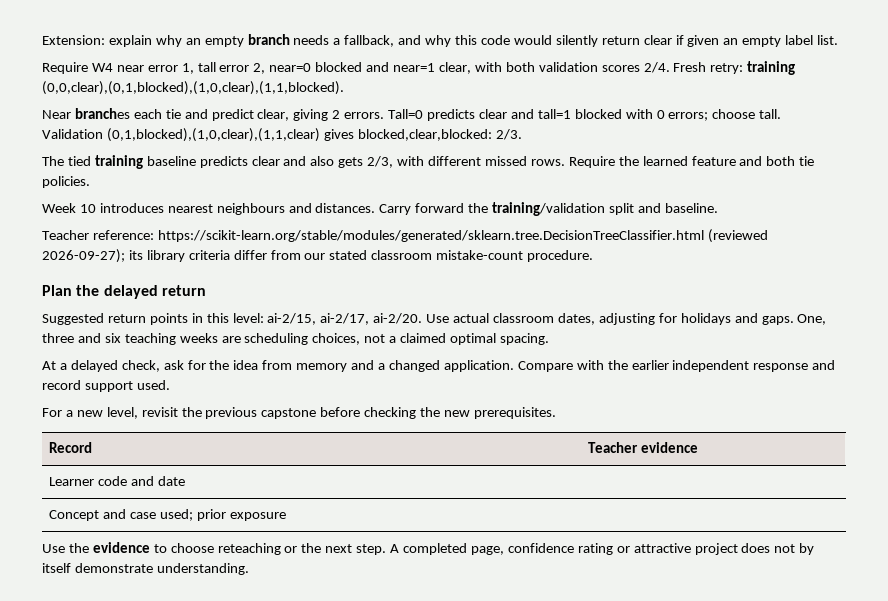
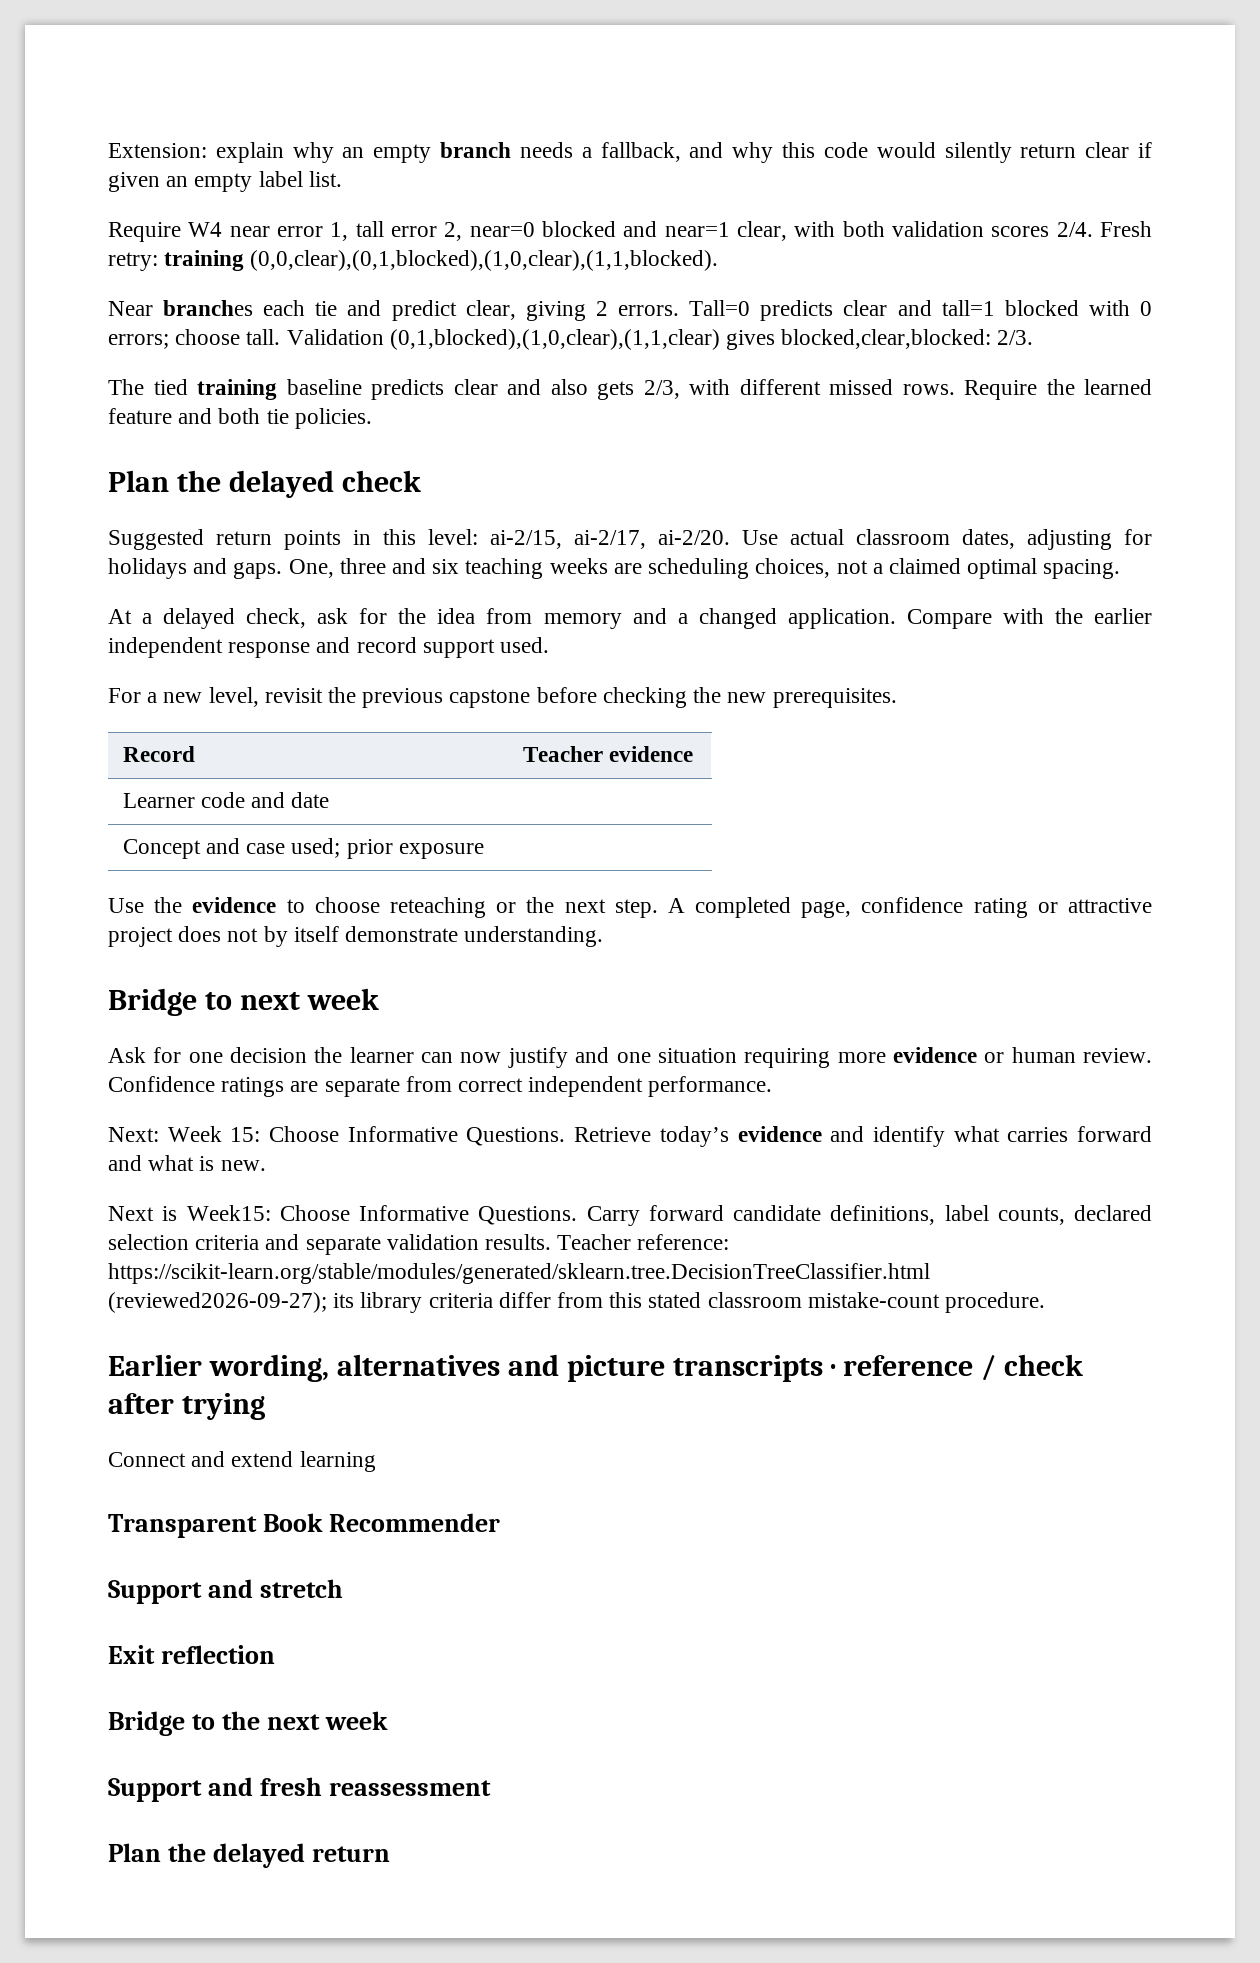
[42,202,718,216] [42,229,768,243] [42,249,594,263] [42,285,206,299] // Week 10 introduces nearest neighbours and distances. Carry forward the training/validation split and baseline. // Teacher reference: https://scikit-learn.org/stable/modules/generated/sklearn.tree.DecisionTreeClassifier.html (reviewed 2026-09-27); its library criteria differ from our stated classroom mistake-count procedure. // Plan the delayed return -> [108,470,421,498] // Plan the delayed check
(249, 569) none -> [108,988,379,1016] [108,1047,1153,1068] [108,1076,773,1097] [108,1126,1153,1147] [108,1155,266,1171] [108,1205,1152,1226] [108,1234,730,1255] [108,1263,930,1284] [108,1292,1046,1313] [108,1354,1083,1382] [108,1393,265,1420] [108,1451,376,1472] [108,1513,500,1538] [108,1579,343,1604] [108,1645,275,1664] [108,1711,388,1736] [108,1777,491,1802] [108,1843,390,1868] // Bridge to next week // Ask for one decision the learner can now justify and one situation requiring more evidence or human review. Confidence ratings are separate from correct independent performance. // Next: Week 15: Choose Informative Questions. Retrieve today’s evidence and identify what carries forward and what is new. // Next is Week15: Choose Informative Questions. Carry forward candidate definitions, label counts, declared selection criteria and separate validation results. Teacher reference: https://scikit-learn.org/stable/modules/generated/sklearn.tree.DecisionTreeClassifier.html (reviewed2026-09-27); its library criteria differ from this stated classroom mistake-count procedure. // Earlier wording, alternatives and picture transcripts · reference / check after trying // Connect and extend learning // Transparent Book Recommender // Support and stretch // Exit reflection // Bridge to the next week // Support and fresh reassessment // Plan the delayed return

